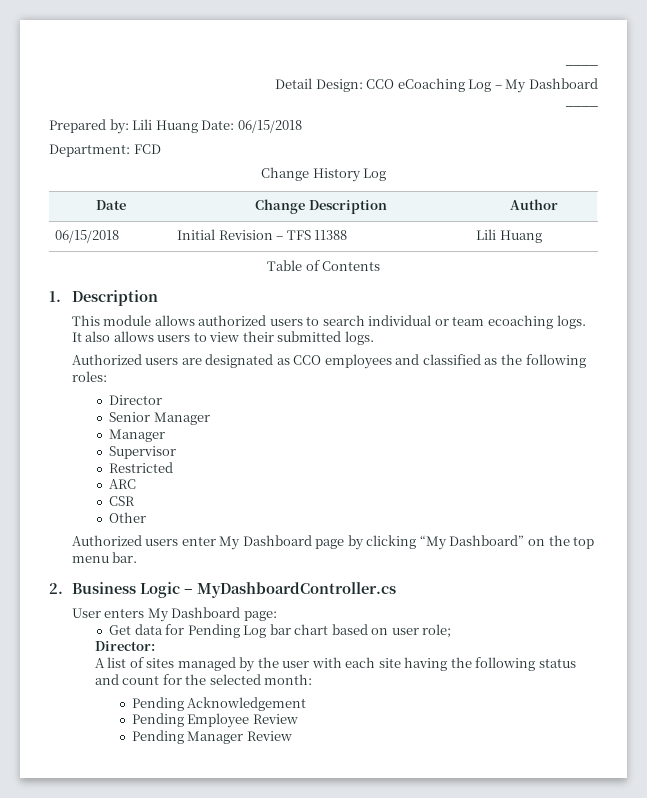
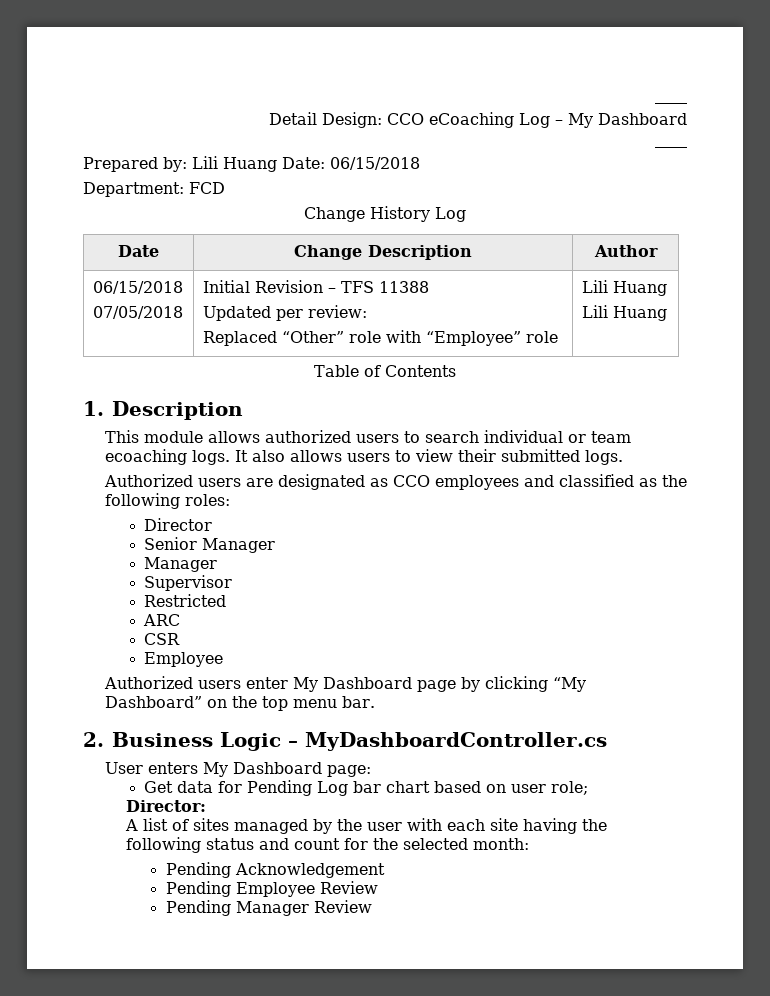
(120, 236) none -> [92,306,183,319] // 07/05/2018
[476,229,542,243] | Lili Huang -> [202,305,367,321] [202,330,558,346] [581,280,667,296] [581,305,667,321] // Updated per review: // Replaced “Other” role with “Employee” role | Lili Huang // Lili Huang
[109,512,147,523] Other -> [144,652,224,667] Employee

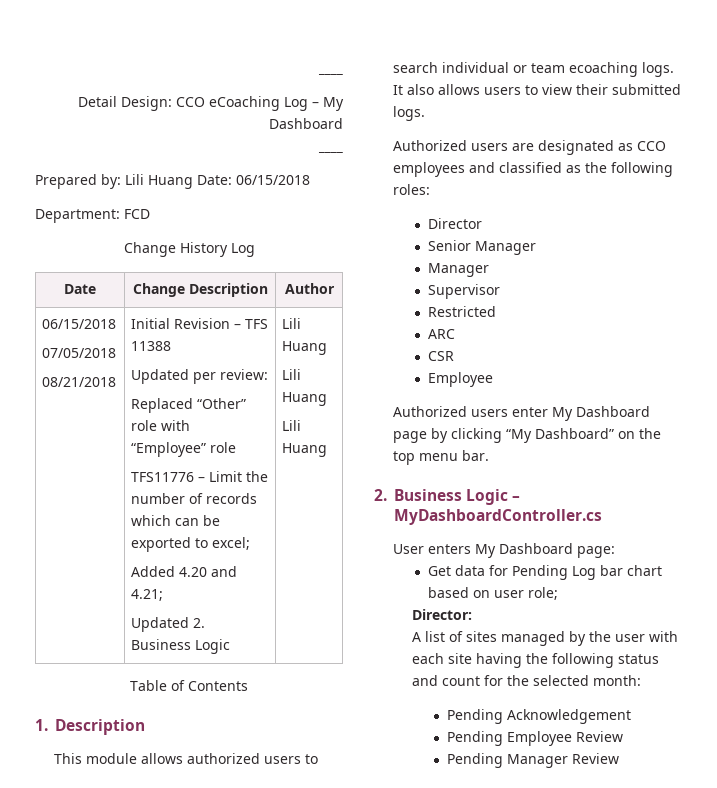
(183, 312) none -> [42,377,117,387] // 08/21/2018
[581,280,667,296] [581,305,667,321] | Lili Huang // Lili Huang -> [131,471,269,482] [131,493,258,504] [131,515,221,526] [131,537,251,552] [131,566,238,577] [131,589,164,601] [131,617,206,632] [131,639,231,654] [282,318,302,329] [282,341,328,355] [282,369,302,380] [282,392,328,406] [282,420,302,431] [282,443,328,457] // TFS11776 – Limit the number of records which can be exported to excel; // Added 4.20 and 4.21; // Updated 2. Business Logic | Lili Huang // Lili Huang // Lili Huang

